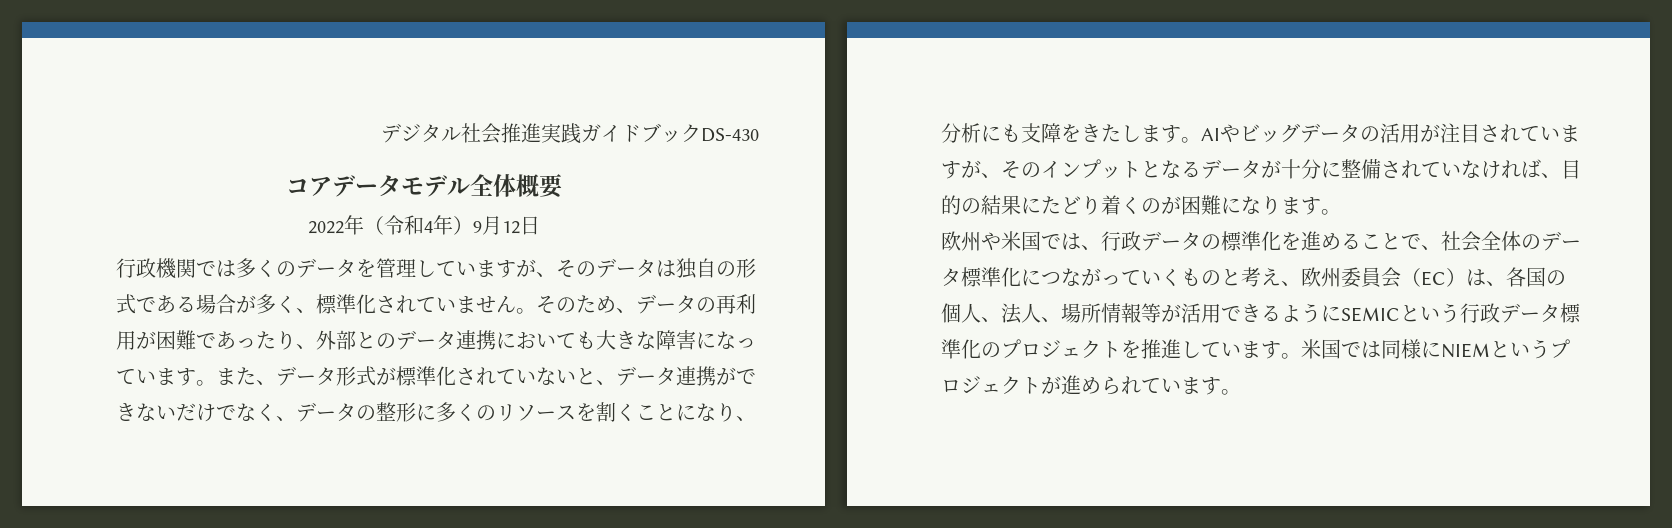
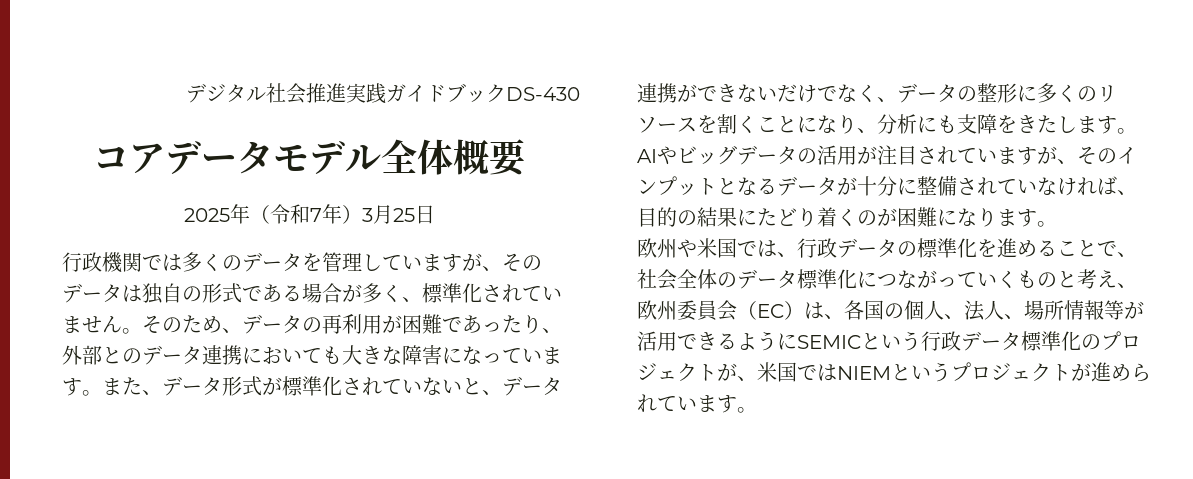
[307,221,344,234] 2022 -> [183,208,230,222] 2025
[423,215,520,235] 4年）9月12 -> [309,204,415,224] 7年）3月25
[1120,339,1441,359] を推進しています。米国では同様に -> [717,362,838,382] が、米国では

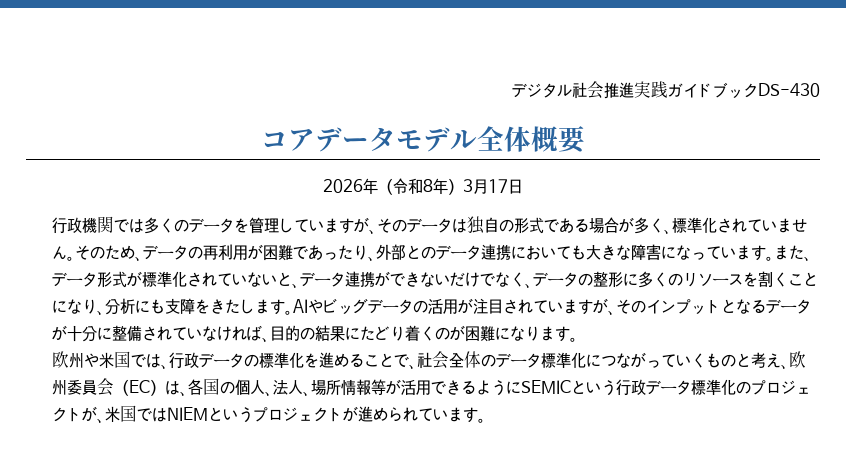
[183,208,230,222] 2025 -> [323,179,363,193] 2026
[309,208,322,222] 7 -> [423,179,433,192] 8
[392,208,415,222] 25 -> [488,179,508,193] 17

